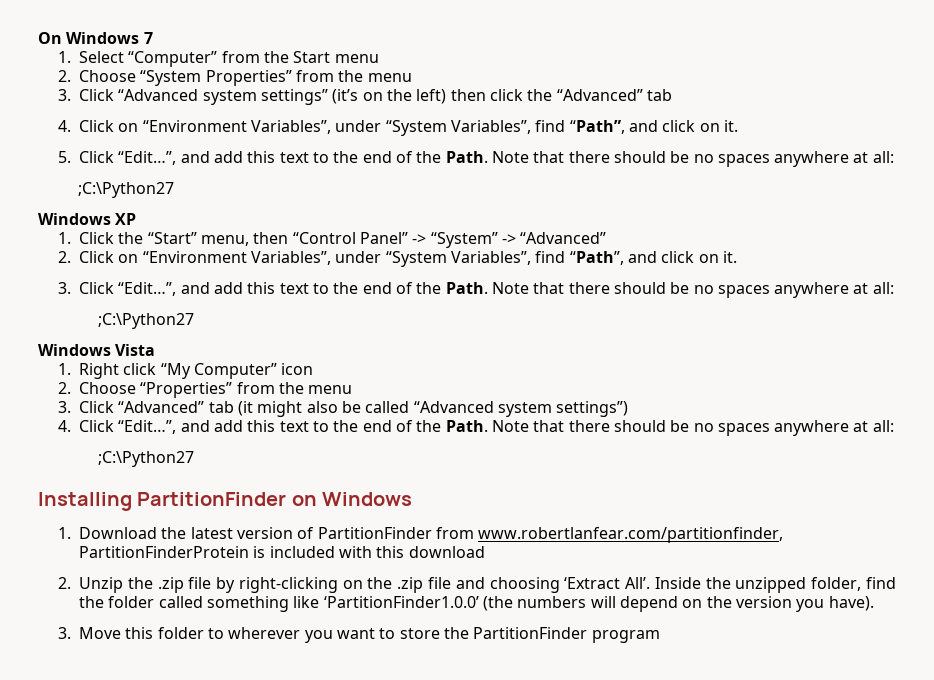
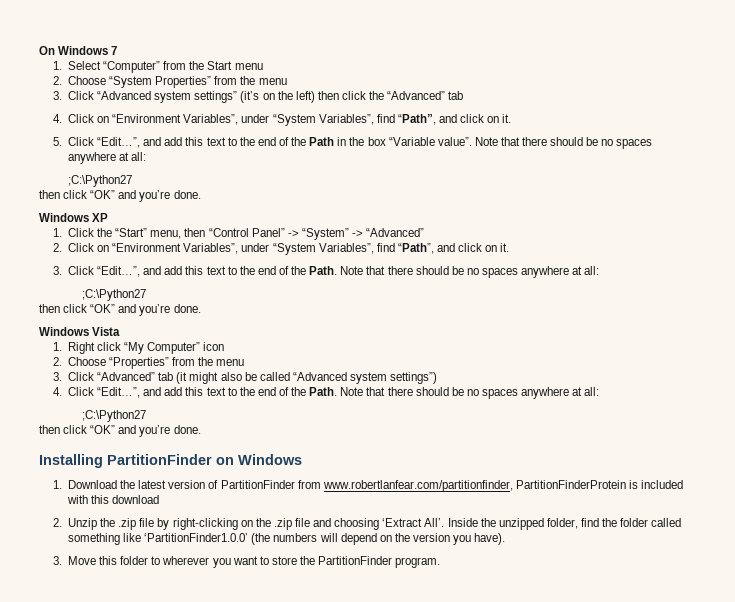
[445,151,488,163] Path. -> [309,137,472,146] Path in the box “Variable value”.
(175, 190) none -> [39,190,201,202] // then click “OK” and you’re done.
(195, 321) none -> [39,304,201,316] // then click “OK” and you’re done.
(195, 459) none -> [39,425,201,437] // then click “OK” and you’re done.
[591,630,660,643] program -> [395,557,441,568] program.

